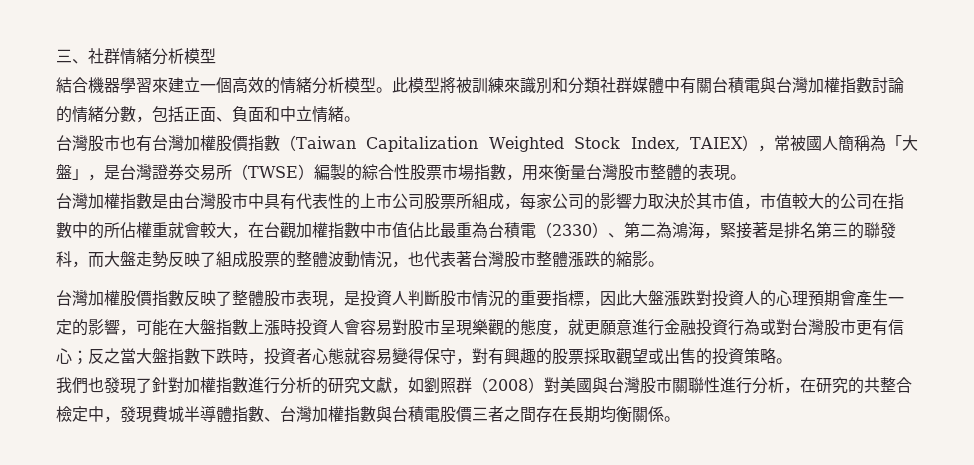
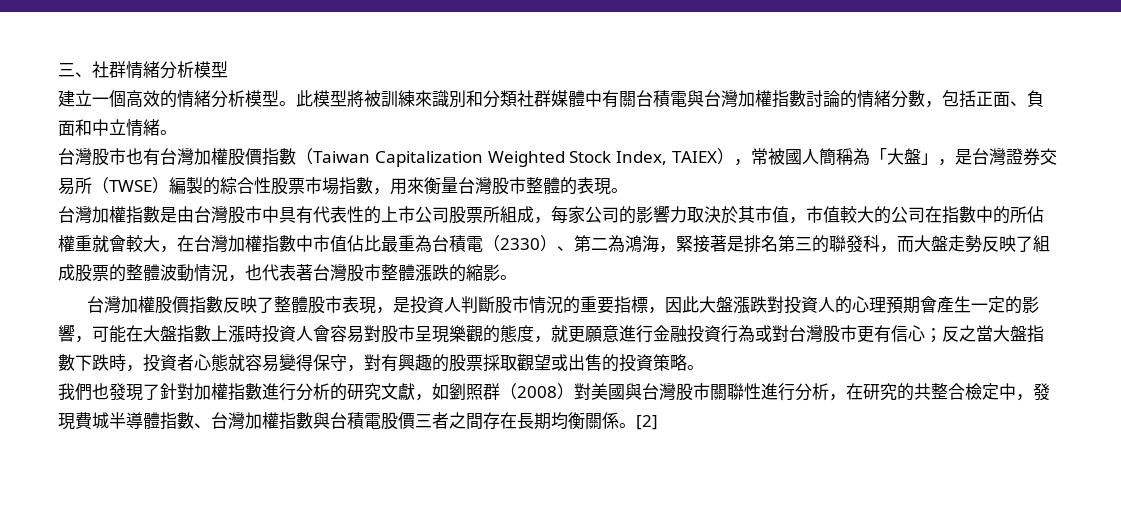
[56,77,168,93] 結合機器學習來 -> (228, 69) none
[280,222,296,238] 觀 -> [211,235,228,252] 灣
(680, 419) none -> [636,415,658,430] [2]

